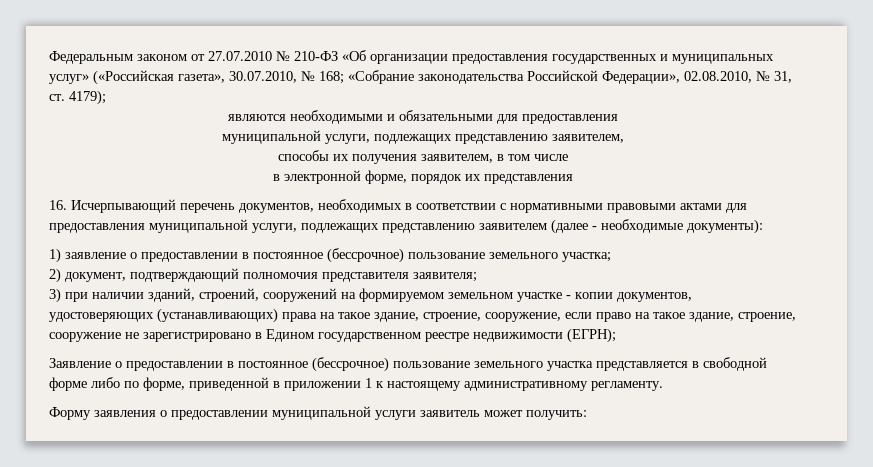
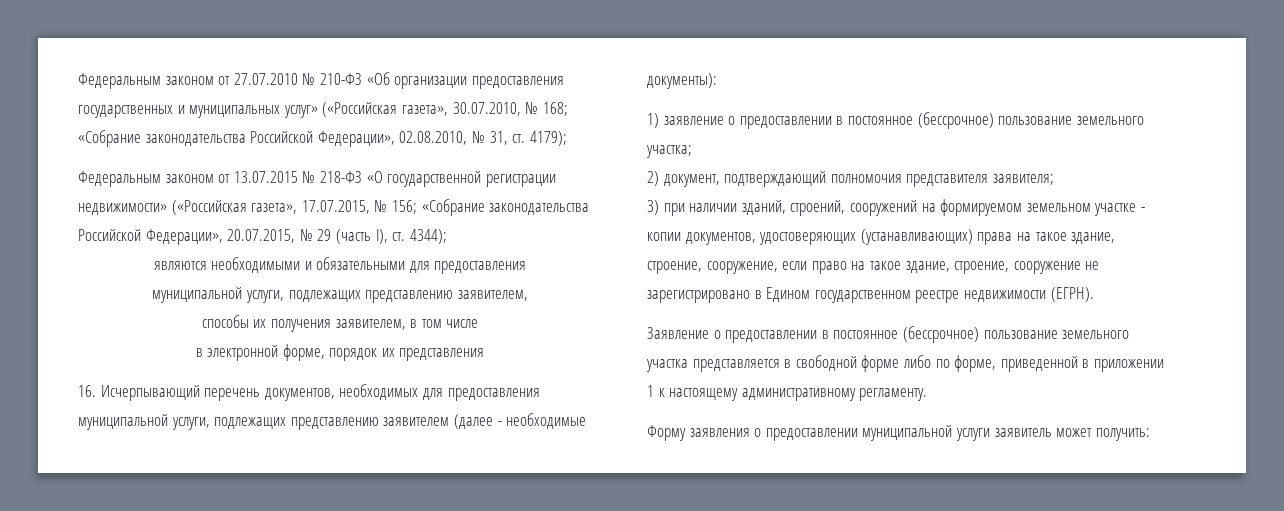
(106, 97) none -> [78,171,556,187] [78,199,590,216] [78,229,447,245] // Федеральным законом от 13.07.2015 № 218-ФЗ «О государственной регистрации недвижимости» («Российская газета», 17.07.2015, № 156; «Собрание законодательства Российской Федерации», 20.07.2015, № 29 (часть I), ст. 4344);
[405,203,722,213] в соответствии с нормативными правовыми актами -> (419, 392) none
[567,328,616,343] (ЕГРН); -> [1050,287,1094,302] (ЕГРН).

